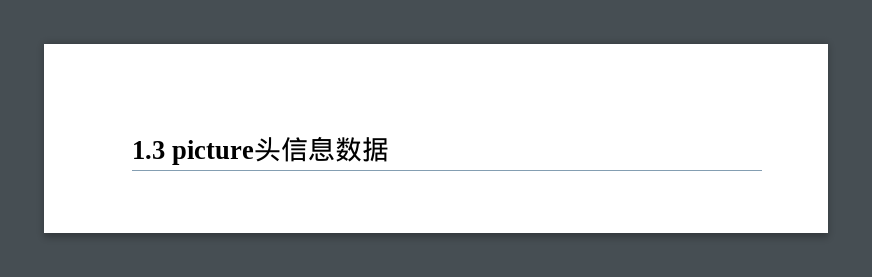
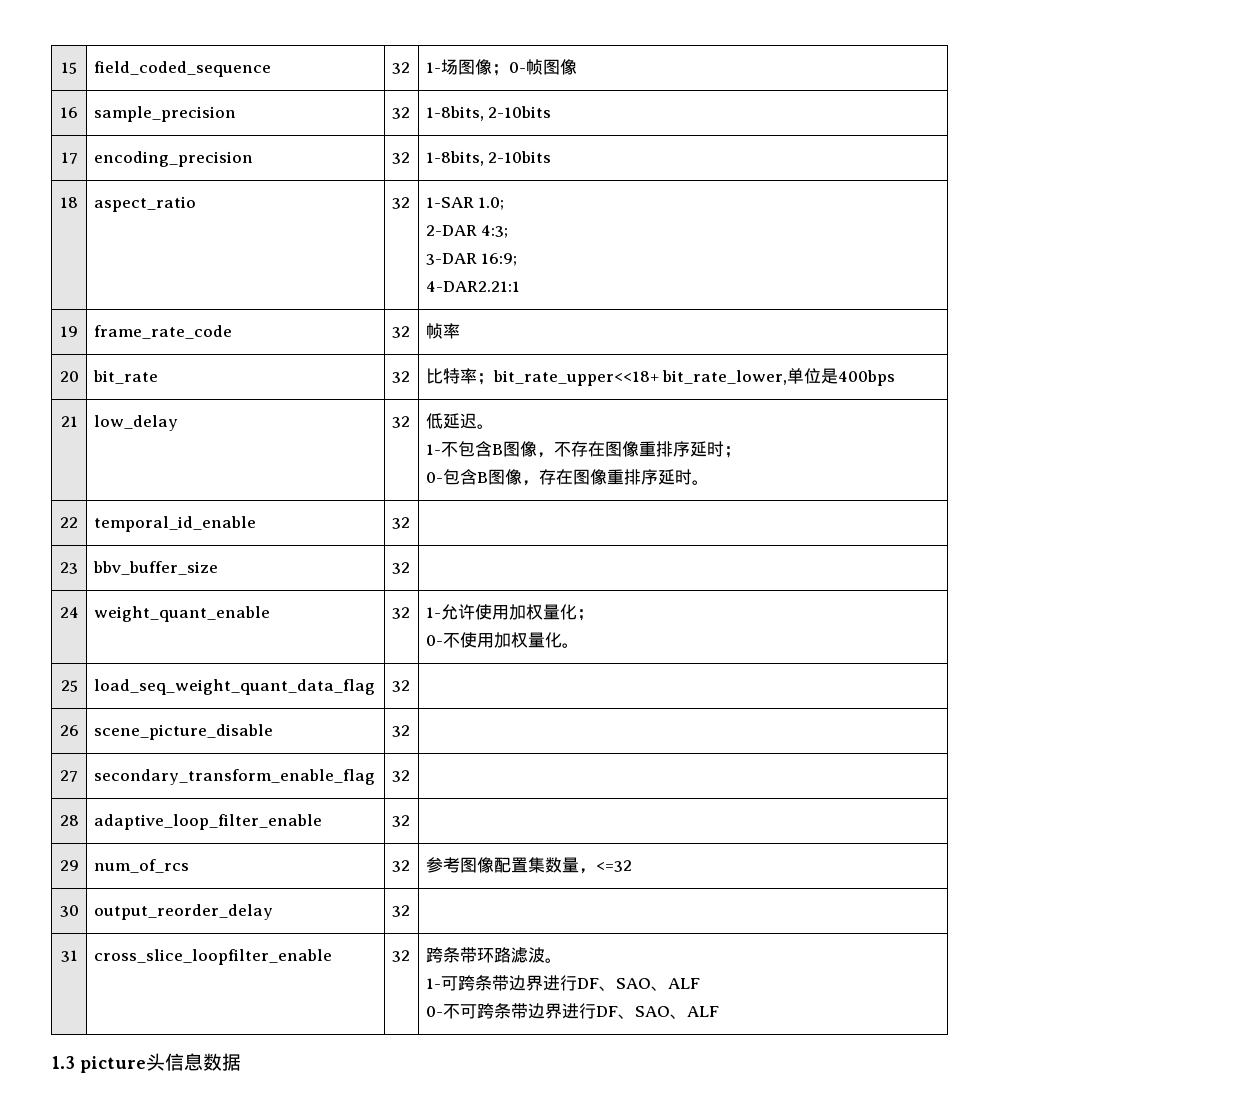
(132, 150) none -> [61,62,77,74] [93,61,271,77] [391,62,410,74] [425,59,577,76] [60,107,78,118] [93,106,236,122] [391,107,410,119] [425,106,552,121] [60,152,78,164] [93,151,253,167] [391,152,410,164] [425,151,552,166] [60,197,78,208] [93,196,196,212] [391,197,410,209] [425,197,505,210] [425,225,509,238] [425,253,518,266] [425,281,520,292] [60,326,78,337] [93,325,232,339] [391,326,410,338] [425,323,460,339] [59,371,79,382] [92,370,158,384] [391,371,410,383] [425,368,896,386] [60,416,78,427] [93,415,178,431] [391,416,410,428] [425,413,494,429] [425,441,741,458] [425,469,709,486] [60,517,78,528] [93,516,256,532] [391,517,410,529] [60,562,78,574] [92,561,218,575] [391,562,410,574] [59,607,79,618] [93,606,270,622] [391,607,410,619] [425,604,594,621] [425,632,579,648] [60,680,78,692] [93,679,375,695] [391,680,410,692] [59,725,79,736] [93,724,273,740] [391,725,410,737] [60,770,78,782] [93,769,375,785] [391,770,410,782] [59,815,79,826] [93,814,322,830] [391,815,410,827] [59,860,79,871] [93,859,189,873] [391,860,410,872] [425,857,632,874] [59,905,79,917] [93,904,273,920] [391,905,410,917] [60,950,78,962] [93,949,332,965] [391,950,410,962] [425,947,562,963] [425,975,700,991] [425,1003,719,1019] 15 | field_coded_sequence | 32 | 1-场图像；0-帧图像 // 16 | sample_precision | 32 | 1-8bits, 2-10bits // 17 | encoding_precision | 32 | 1-8bits, 2-10bits // 18 | aspect_ratio | 32 | 1-SAR 1.0; // 2-DAR 4:3; // 3-DAR 16:9; // 4-DAR2.21:1 // 19 | frame_rate_code | 32 | 帧率 // 20 | bit_rate | 32 | 比特率；bit_rate_upper<<18+ bit_rate_lower,单位是400bps // 21 | low_delay | 32 | 低延迟。 // 1-不包含B图像，不存在图像重排序延时； // 0-包含B图像，存在图像重排序延时。 // 22 | temporal_id_enable | 32 | // 23 | bbv_buffer_size | 32 | // 24 | weight_quant_enable | 32 | 1-允许使用加权量化； // 0-不使用加权量化。 // 25 | load_seq_weight_quant_data_flag | 32 | // 26 | scene_picture_disable | 32 | // 27 | secondary_transform_enable_flag | 32 | // 28 | adaptive_loop_filter_enable | 32 | // 29 | num_of_rcs | 32 | 参考图像配置集数量，<=32 // 30 | output_reorder_delay | 32 | // 31 | cross_slice_loopfilter_enable | 32 | 跨条带环路滤波。 // 1-可跨条带边界进行DF、SAO、ALF // 0-不可跨条带边界进行DF、SAO、ALF //

